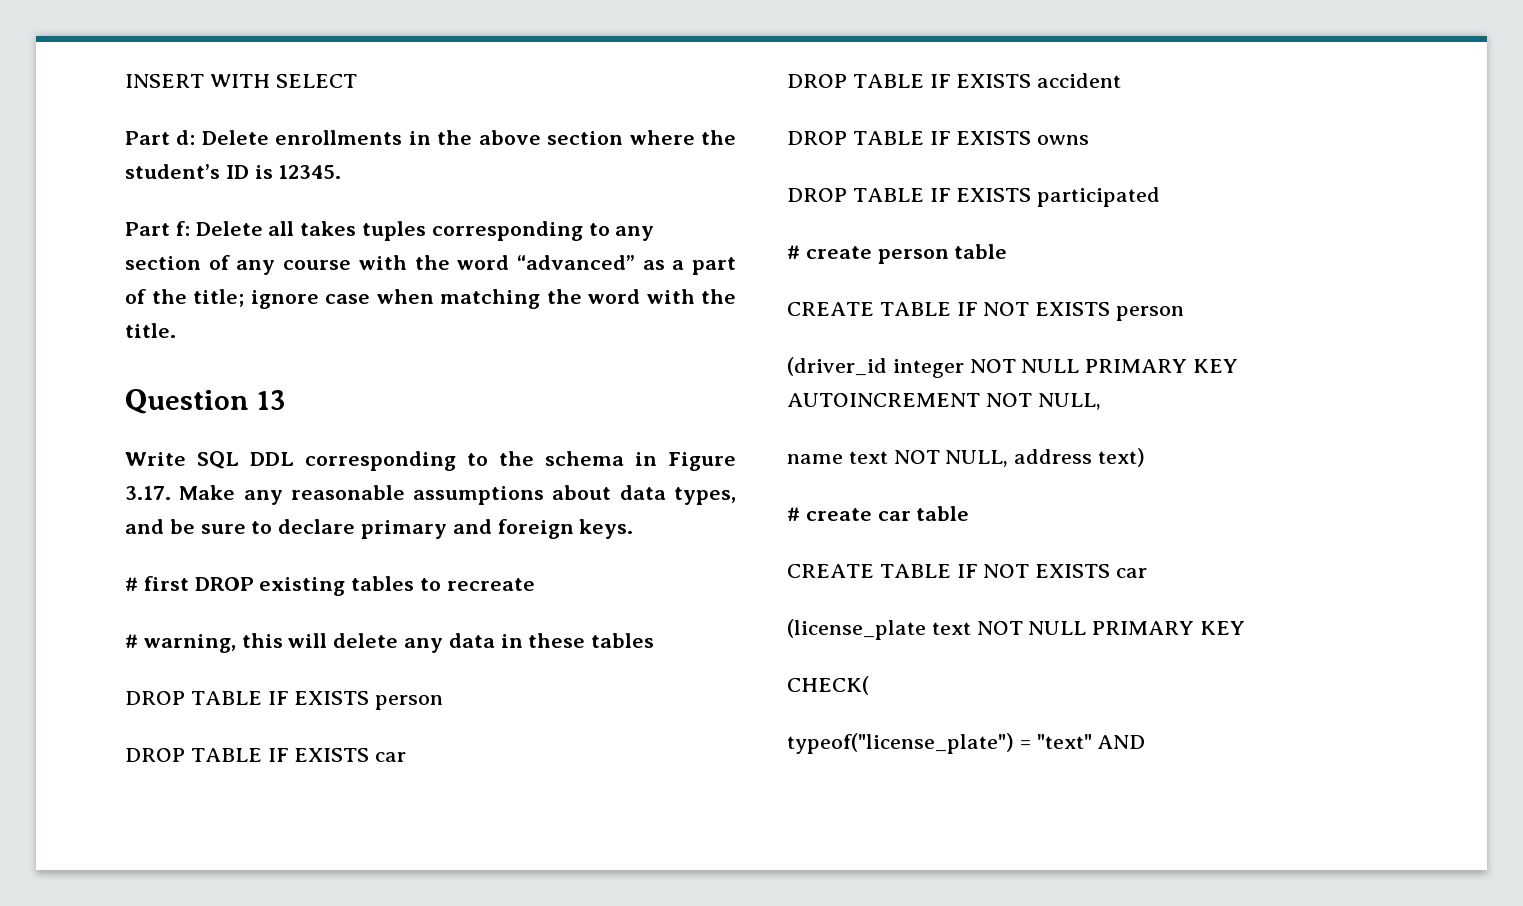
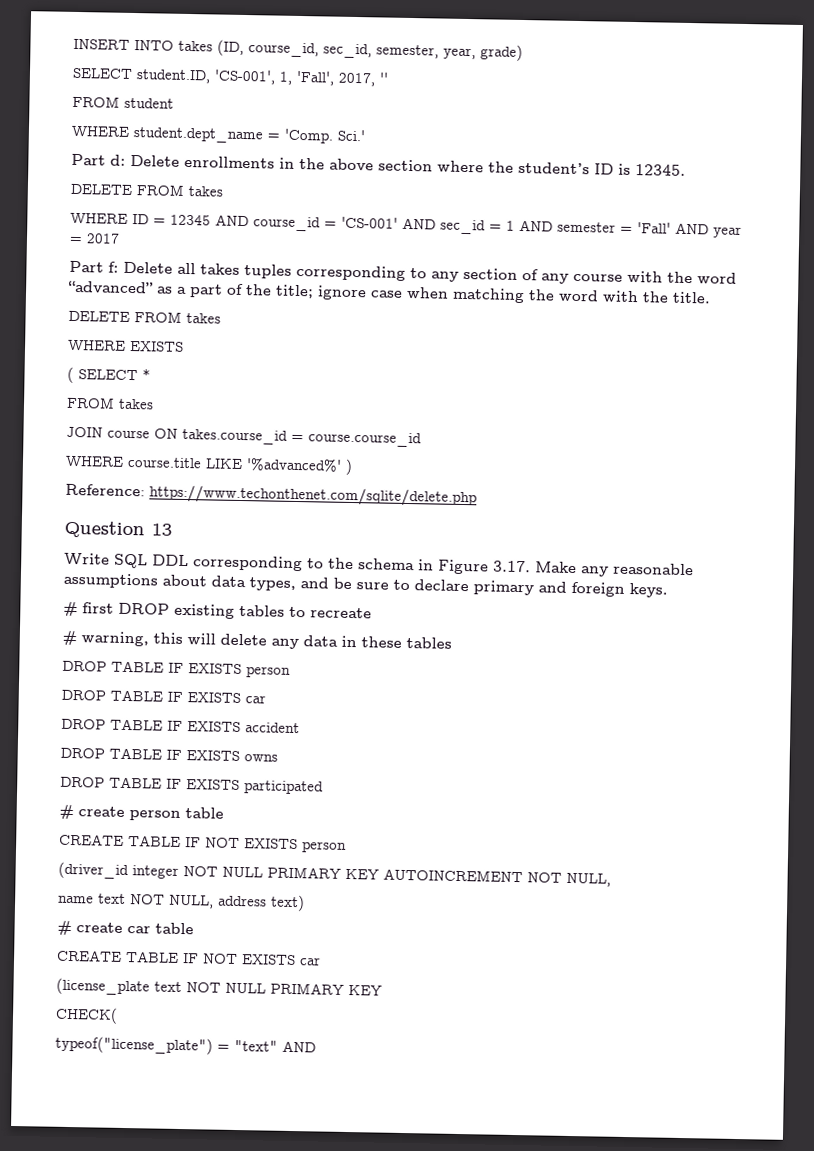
[209,74,357,88] WITH SELECT -> [134,39,523,61] [72,67,389,87] [72,95,174,109] [71,125,365,144] INTO takes (ID, course_id, sec_id, semester, year, grade) // SELECT student.ID, 'CS-001', 1, 'Fall', 2017, '' // FROM student // WHERE student.dept_name = 'Comp. Sci.'
(342, 172) none -> [70,183,223,197] [70,212,742,238] [69,233,120,244] // DELETE FROM takes // WHERE ID = 12345 AND course_id = 'CS-001' AND sec_id = 1 AND semester = 'Fall' AND year = 2017
(176, 330) none -> [68,310,221,324] [68,339,184,352] [67,366,151,383] [66,396,154,410] [66,426,422,448] [65,455,353,475] [65,483,477,508] // DELETE FROM takes // WHERE EXISTS // ( SELECT * // FROM takes // JOIN course ON takes.course_id = course.course_id // WHERE course.title LIKE '%advanced%' ) // Reference: https://www.techonthenet.com/sqlite/delete.php

